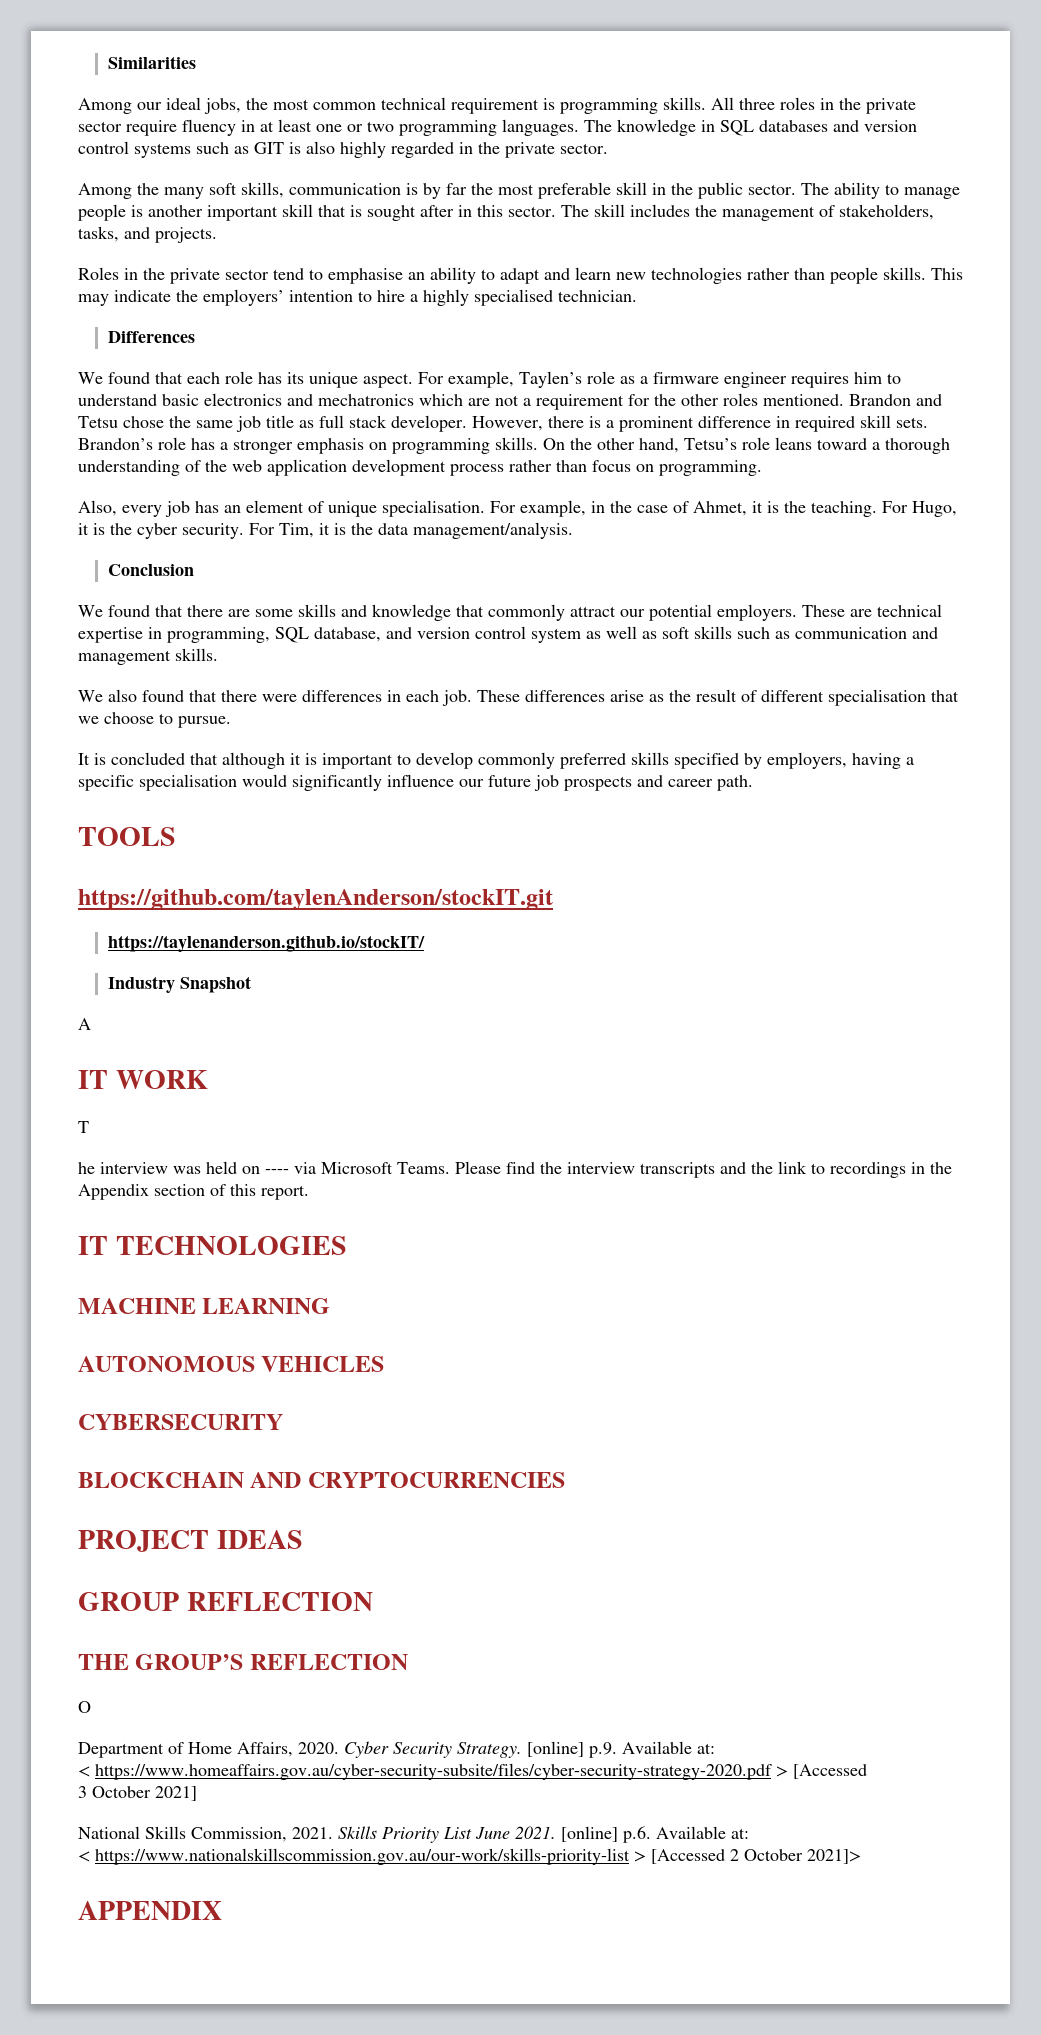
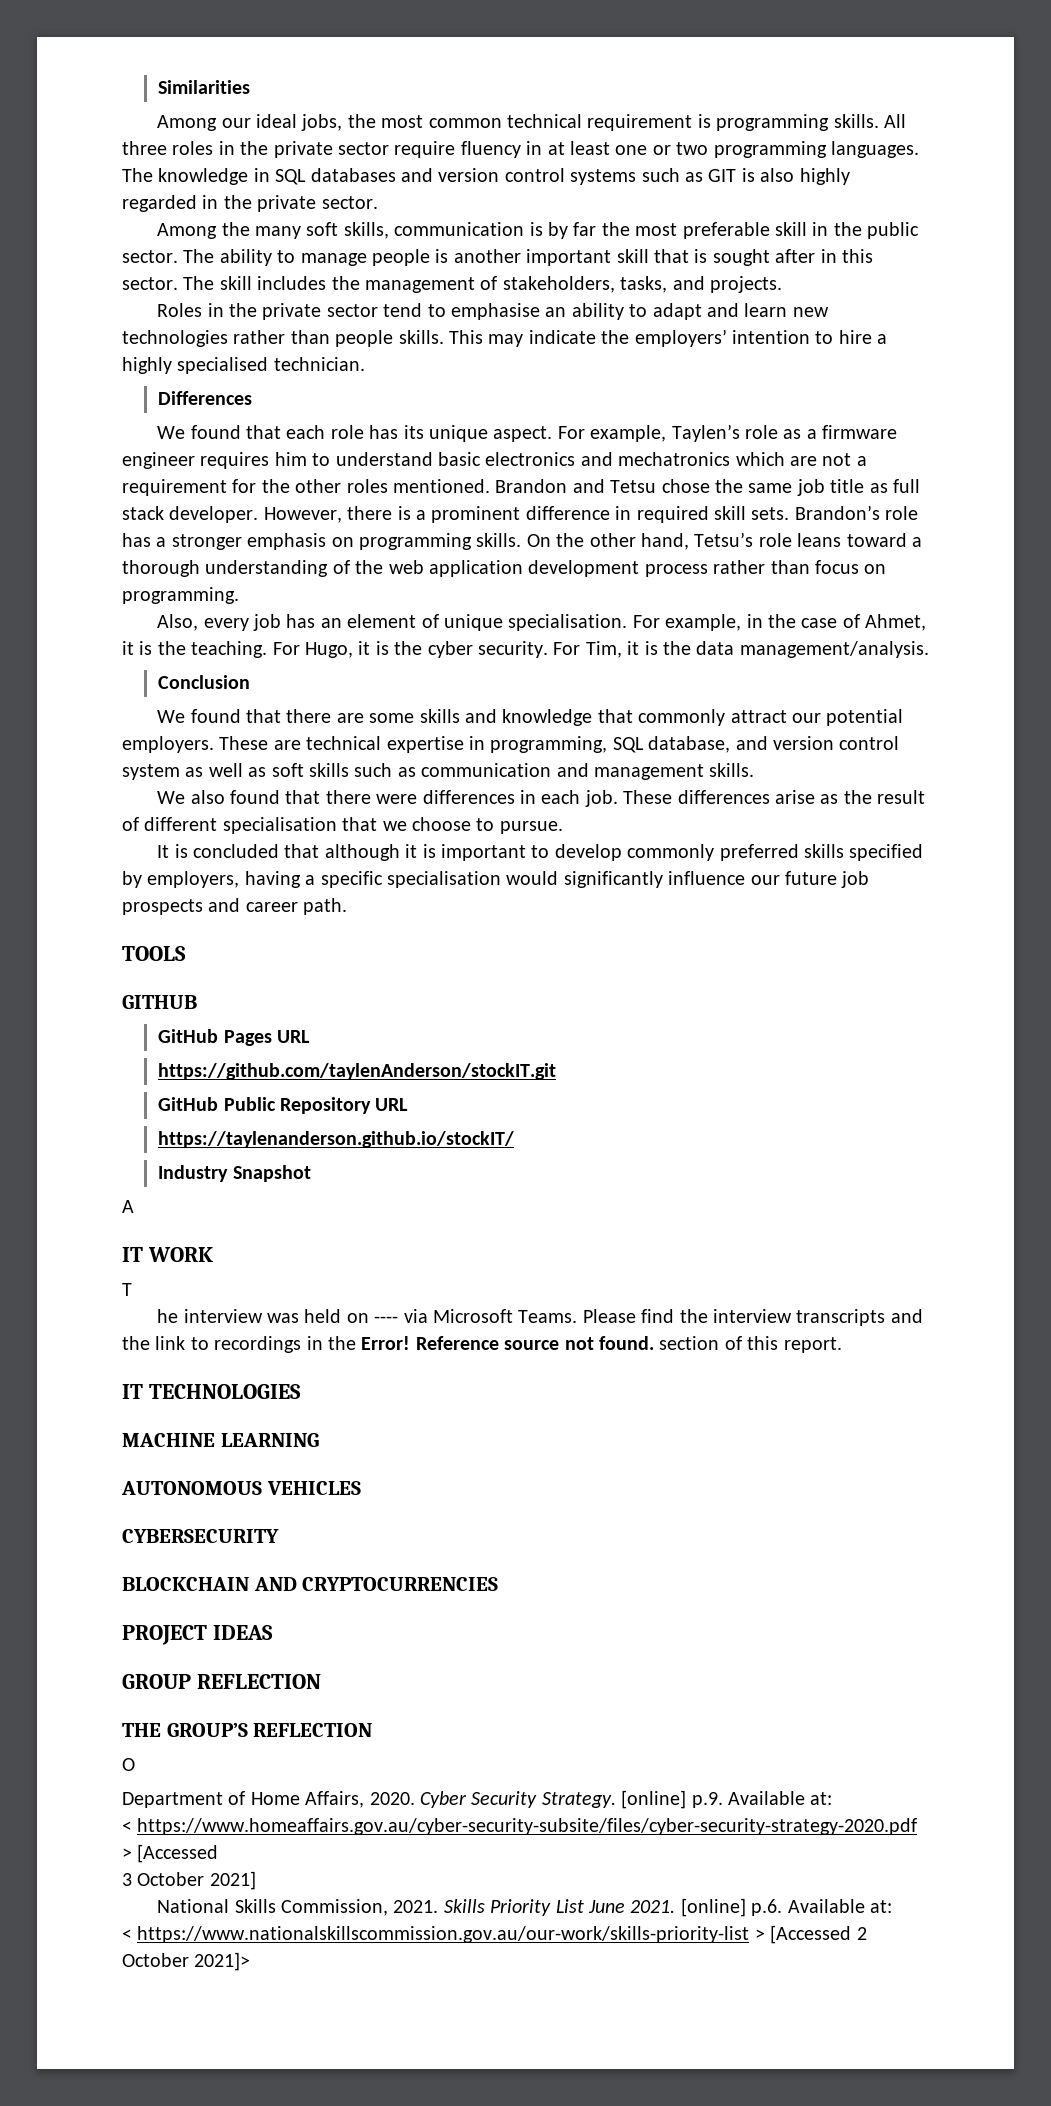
[78,889,553,910] https://github.com/taylenAnderson/stockIT.git -> [122,995,197,1009] [158,1029,310,1046] [158,1063,557,1080] [158,1097,409,1114] GITHUB // GitHub Pages URL // https://github.com/taylenAnderson/stockIT.git // GitHub Public Repository URL
[78,1184,149,1200] Appendix -> [361,1336,654,1350] Error! Reference source not found.
[78,1901,222,1920] // APPENDIX -> (251, 1961) none

